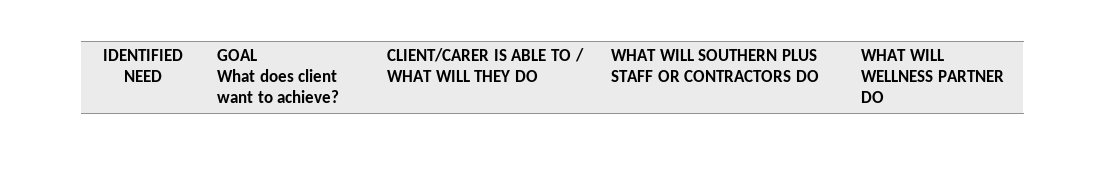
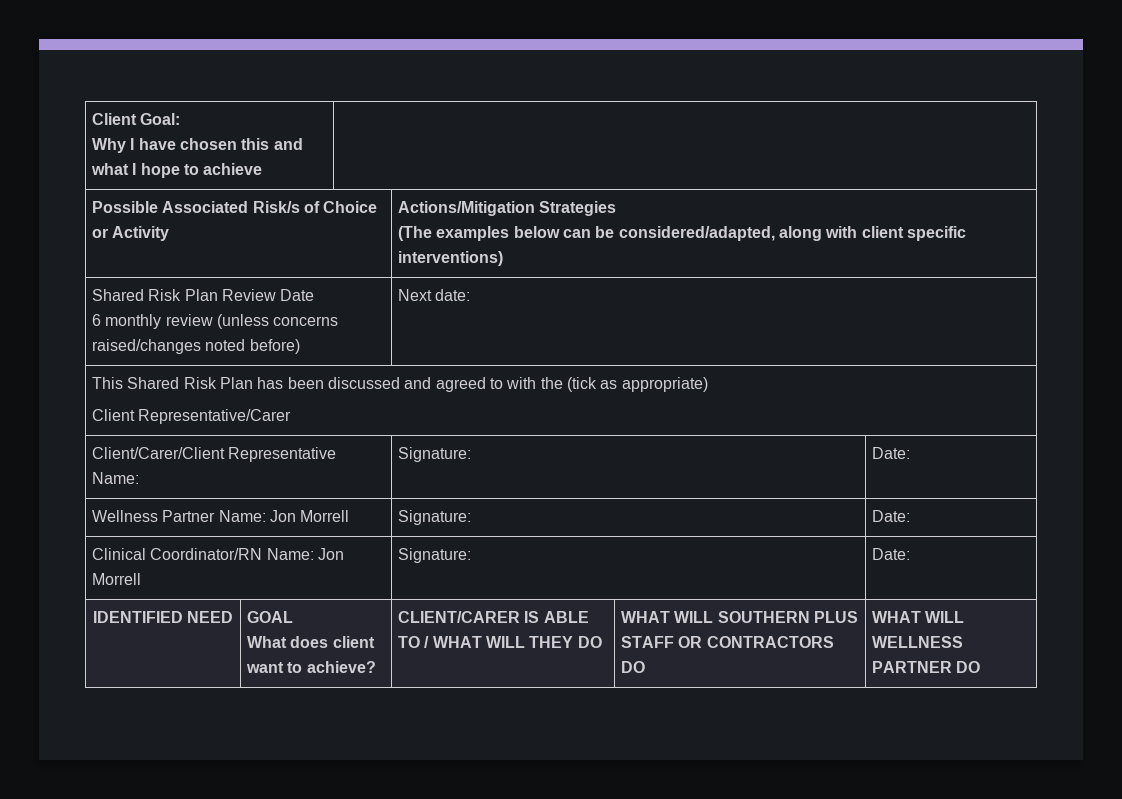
(103, 55) none -> [92,113,181,125] [92,138,303,153] [91,163,263,178] [92,201,378,213] [92,226,170,241] [398,201,617,216] [398,226,966,241] [398,251,504,266] [92,289,315,301] [92,314,339,329] [92,339,300,354] [398,289,471,301] [92,377,708,392] [92,409,292,424] [92,447,337,462] [92,472,140,484] [398,447,472,462] [872,447,911,459] [92,510,350,522] [398,510,472,525] [872,510,911,522] [92,548,345,560] [92,573,142,585] [398,548,472,563] [872,548,911,560] Client Goal: // Why I have chosen this and what I hope to achieve | // Possible Associated Risk/s of Choice or Activity | Actions/Mitigation Strategies // (The examples below can be considered/adapted, along with client specific interventions) // Shared Risk Plan Review Date // 6 monthly review (unless concerns raised/changes noted before) | Next date: // This Shared Risk Plan has been discussed and agreed to with the (tick as appropriate) // Client Representative/Carer // Client/Carer/Client Representative Name: | Signature: | Date: // Wellness Partner Name: Jon Morrell | Signature: | Date: // Clinical Coordinator/RN Name: Jon Morrell | Signature: | Date: //

